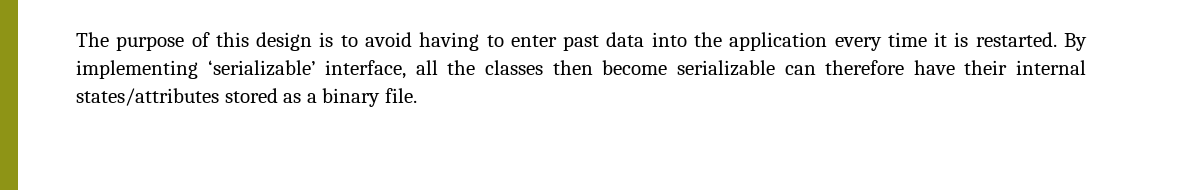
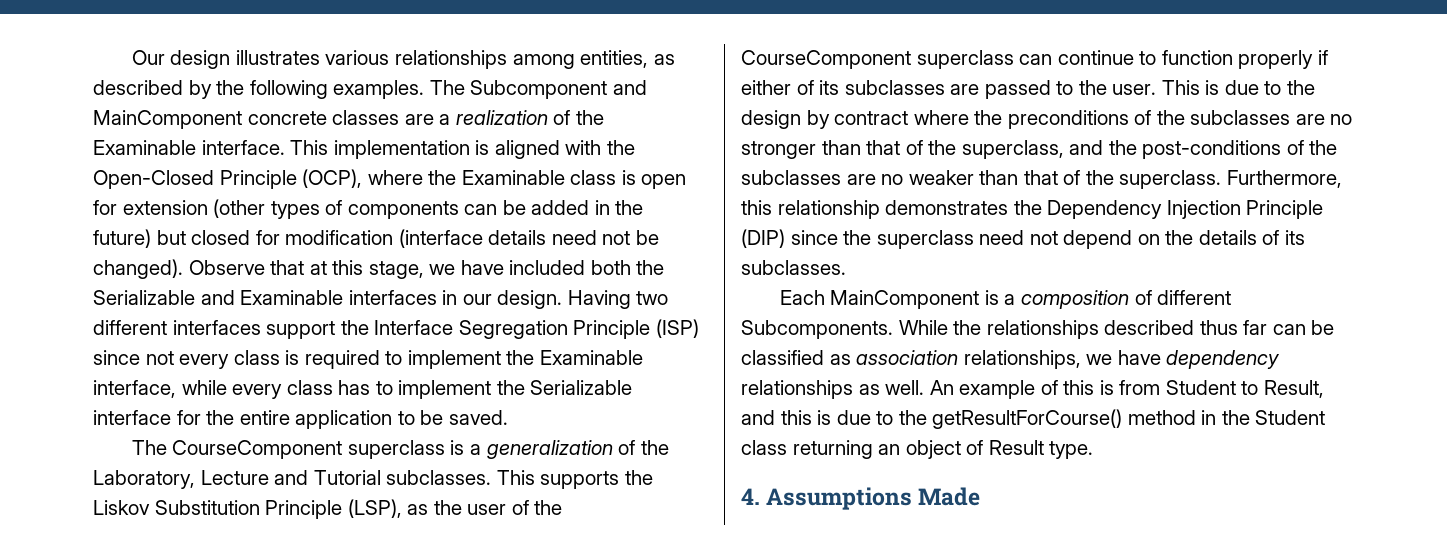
[76,32,1088,51] [76,60,1087,79] [76,88,417,107] The purpose of this design is to avoid having to enter past data into the application every time it is restarted. By implementing ‘serializable’ interface, all the classes then become serializable can therefore have their internal states/attributes stored as a binary file. -> [131,50,675,69] [93,80,647,99] [93,110,604,129] [93,140,635,159] [93,169,687,189] [93,199,644,219] [93,229,659,248] [93,259,665,279] [93,290,669,309] [93,319,699,339] [93,350,643,369] [93,380,633,399] [93,410,508,429] [131,440,669,459] [93,470,653,489] [93,499,563,519] [741,50,1328,69] [741,80,1315,99] [741,110,1353,129] [741,140,1338,159] [741,170,1342,189] [741,200,1324,219] [741,229,1305,249] [741,260,846,275] [779,290,1232,309] [741,320,1335,339] [741,350,1281,369] [741,380,1324,399] [741,409,1326,429] [741,440,1094,459] [741,487,981,510] Our design illustrates various relationships among entities, as described by the following examples. The Subcomponent and MainComponent concrete classes are a realization of the Examinable interface. This implementation is aligned with the Open-Closed Principle (OCP), where the Examinable class is open for extension (other types of components can be added in the future) but closed for modification (interface details need not be changed). Observe that at this stage, we have included both the Serializable and Examinable interfaces in our design. Having two different interfaces support the Interface Segregation Principle (ISP) since not every class is required to implement the Examinable interface, while every class has to implement the Serializable interface for the entire application to be saved. // The CourseComponent superclass is a generalization of the Laboratory, Lecture and Tutorial subclasses. This supports the Liskov Substitution Principle (LSP), as the user of the CourseComponent superclass can continue to function properly if either of its subclasses are passed to the user. This is due to the design by contract where the preconditions of the subclasses are no stronger than that of the superclass, and the post-conditions of the subclasses are no weaker than that of the superclass. Furthermore, this relationship demonstrates the Dependency Injection Principle (DIP) since the superclass need not depend on the details of its subclasses. // Each MainComponent is a composition of different Subcomponents. While the relationships described thus far can be classified as association relationships, we have dependency relationships as well. An example of this is from Student to Result, and this is due to the getResultForCourse() method in the Student class returning an object of Result type. // 4. Assumptions Made

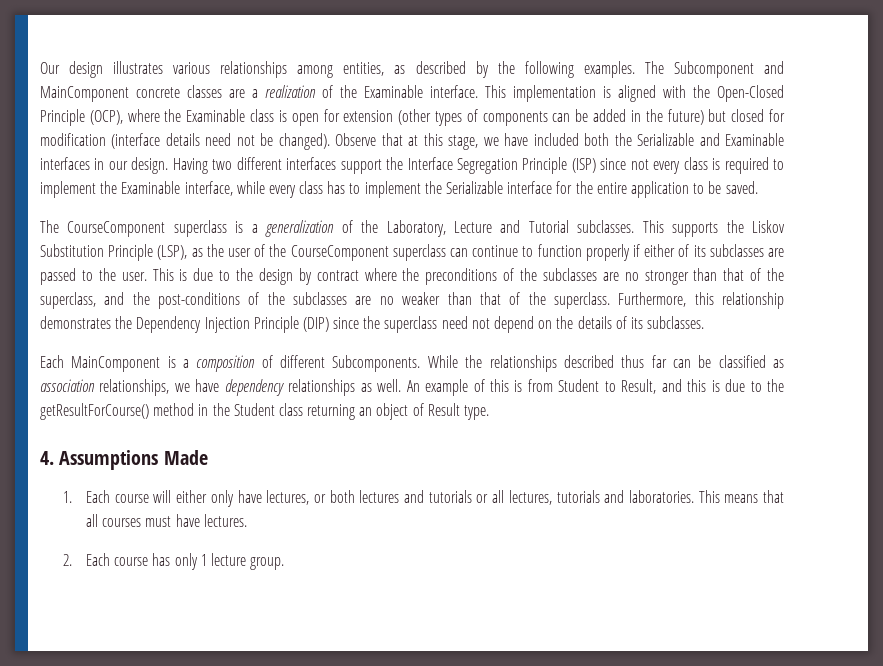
(981, 496) none -> [63,490,785,507] [86,514,247,527] [63,553,285,570] // 1. Each course will either only have lectures, or both lectures and tutorials or all lectures, tutorials and laboratories. This means that all courses must have lectures. // 2. Each course has only 1 lecture group.

